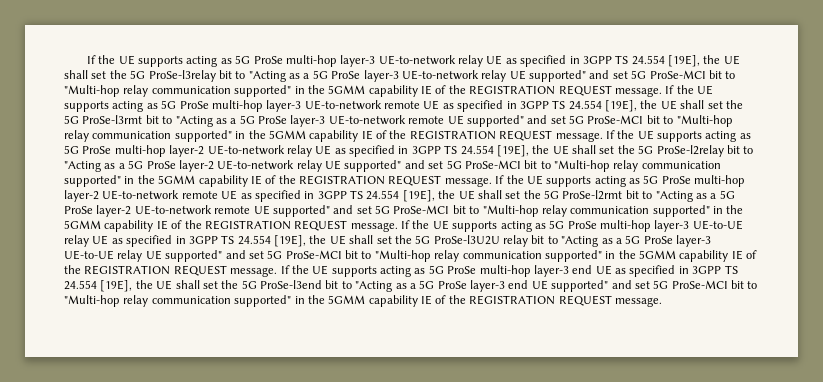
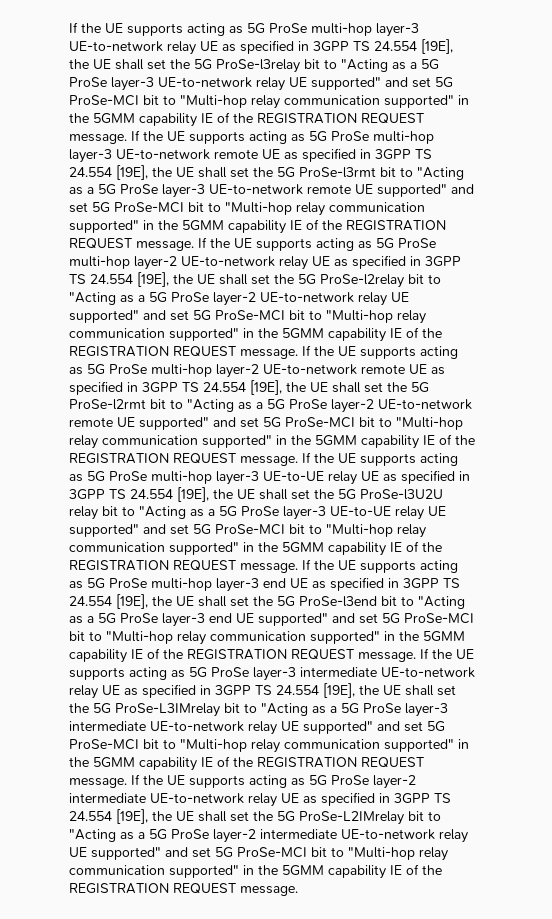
(662, 302) none -> [420,648,474,659] [69,667,475,681] [69,683,456,699] [69,703,448,717] [69,721,445,735] [69,739,469,753] [69,756,424,771] [69,774,416,789] [69,792,451,807] [69,809,441,825] [69,829,468,843] [69,847,448,861] [69,864,442,879] [69,883,298,896] If the UE supports acting as 5G ProSe layer-3 intermediate UE-to-network relay UE as specified in 3GPP TS 24.554 [19E], the UE shall set the 5G ProSe-L3IMrelay bit to "Acting as a 5G ProSe layer-3 intermediate UE-to-network relay UE supported" and set 5G ProSe-MCI bit to "Multi-hop relay communication supported" in the 5GMM capability IE of the REGISTRATION REQUEST message. If the UE supports acting as 5G ProSe layer-2 intermediate UE-to-network relay UE as specified in 3GPP TS 24.554 [19E], the UE shall set the 5G ProSe-L2IMrelay bit to "Acting as a 5G ProSe layer-2 intermediate UE-to-network relay UE supported" and set 5G ProSe-MCI bit to "Multi-hop relay communication supported" in the 5GMM capability IE of the REGISTRATION REQUEST message.

